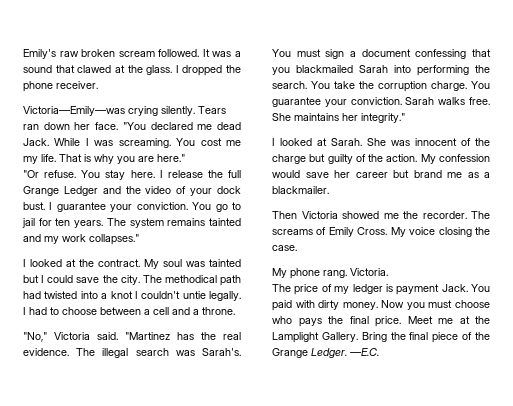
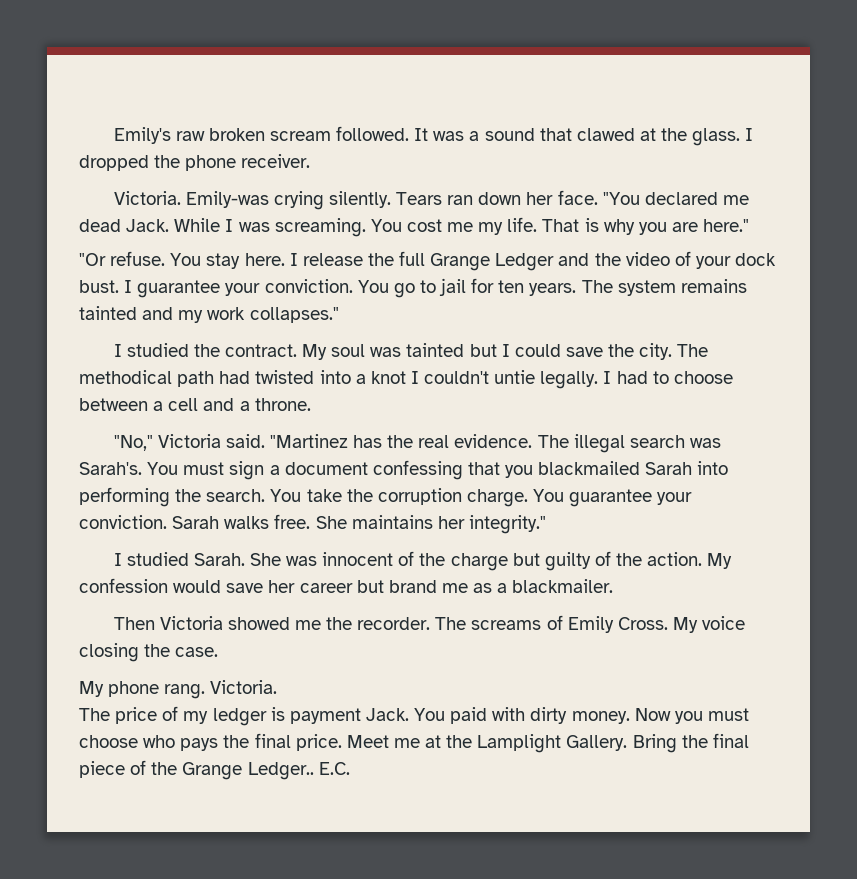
[23,106,125,116] Victoria—Emily—was -> [113,191,269,208] Victoria. Emily-was
[30,259,76,267] looked at -> [126,343,189,357] studied
[280,138,327,146] looked at -> [126,552,189,566] studied
[311,348,379,358] Ledger. —E.C. -> [247,762,350,780] Ledger.. E.C.

